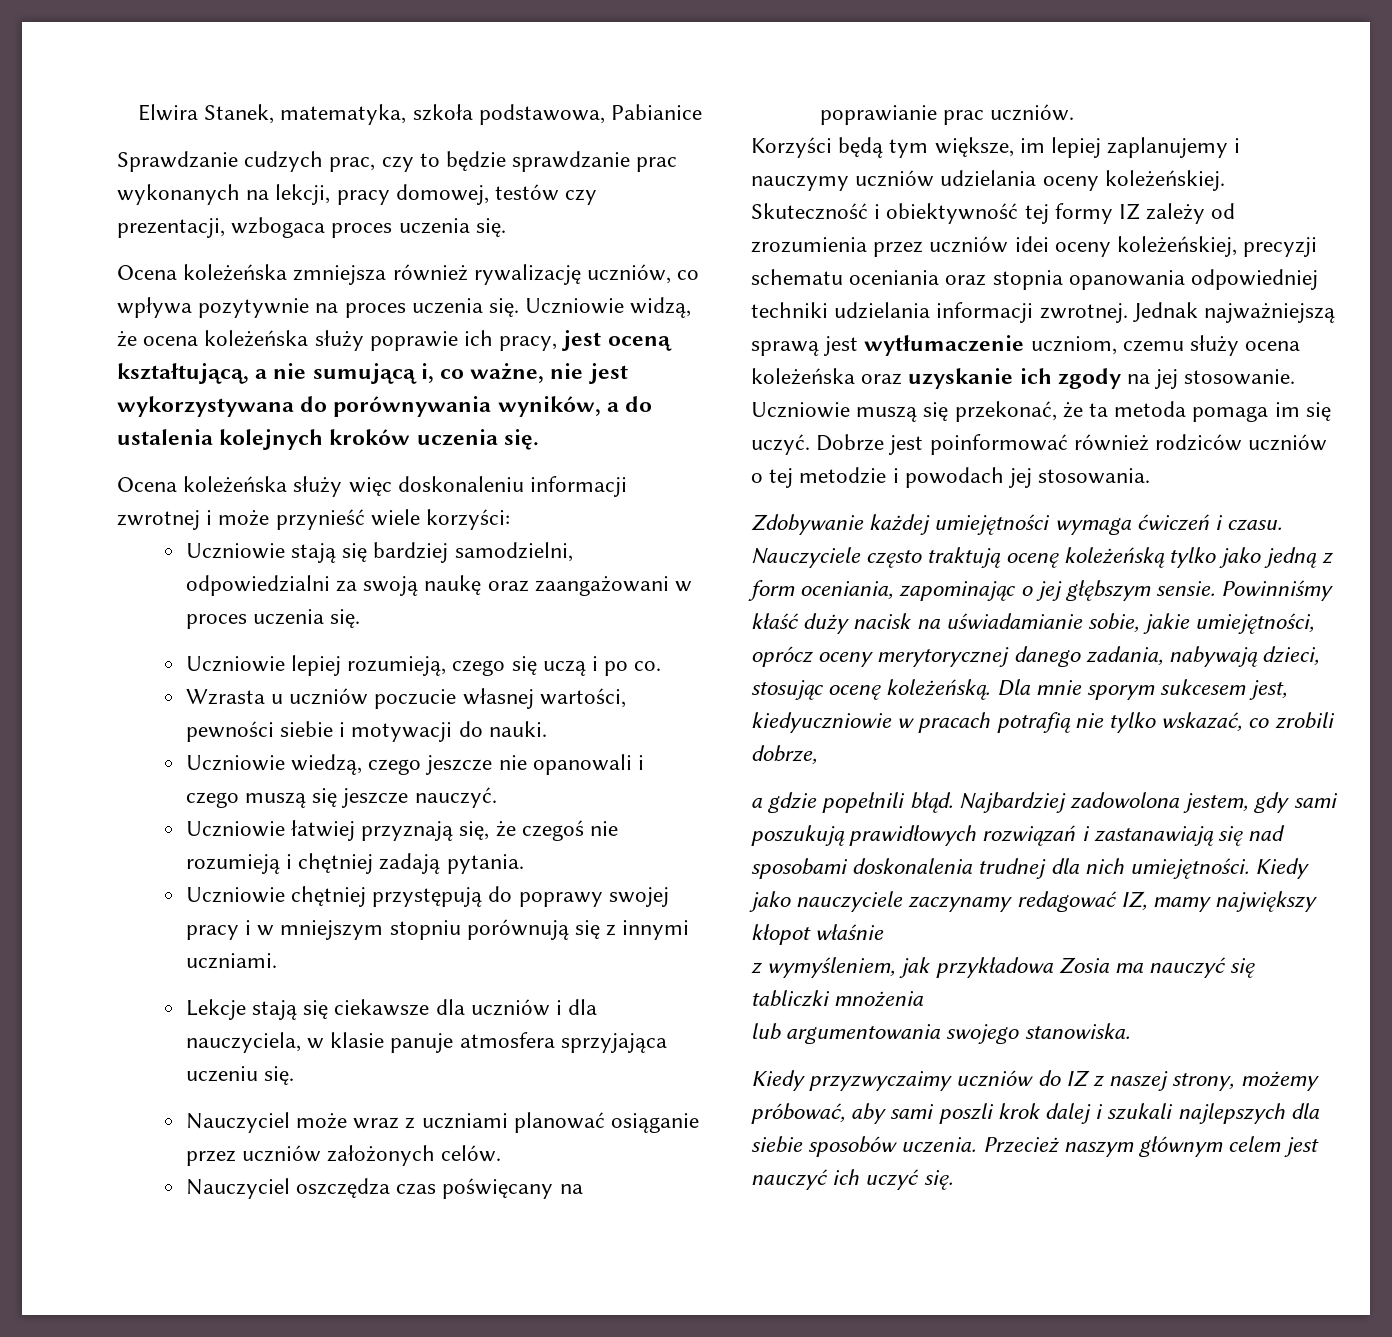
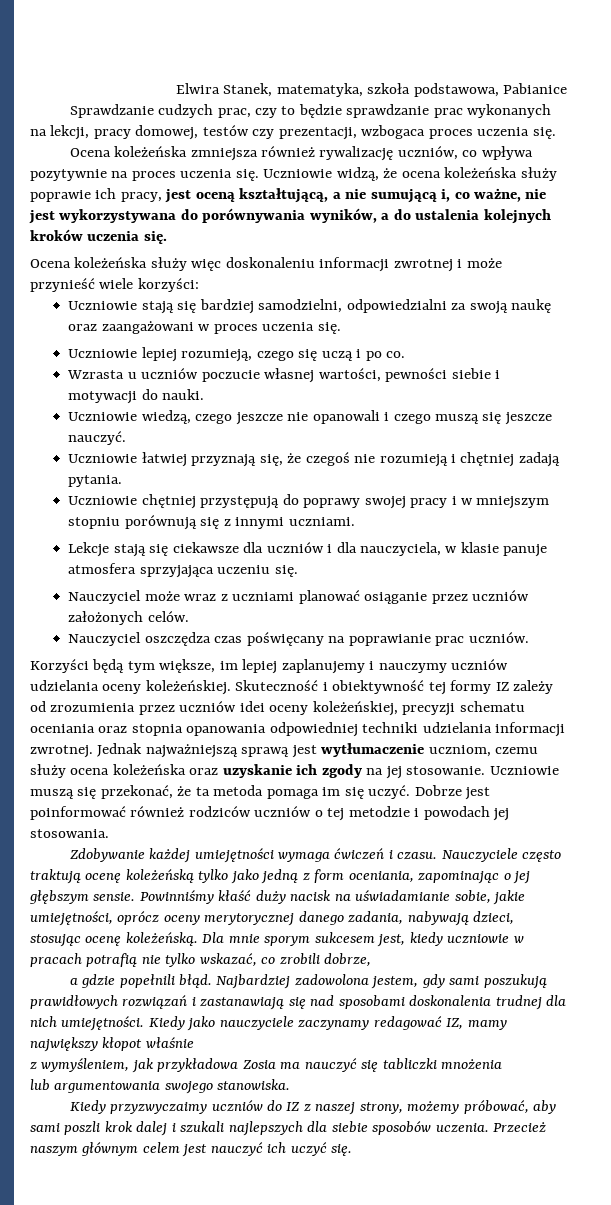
[751,712,892,733] kiedyuczniowie -> [409,932,510,946] kiedy uczniowie

